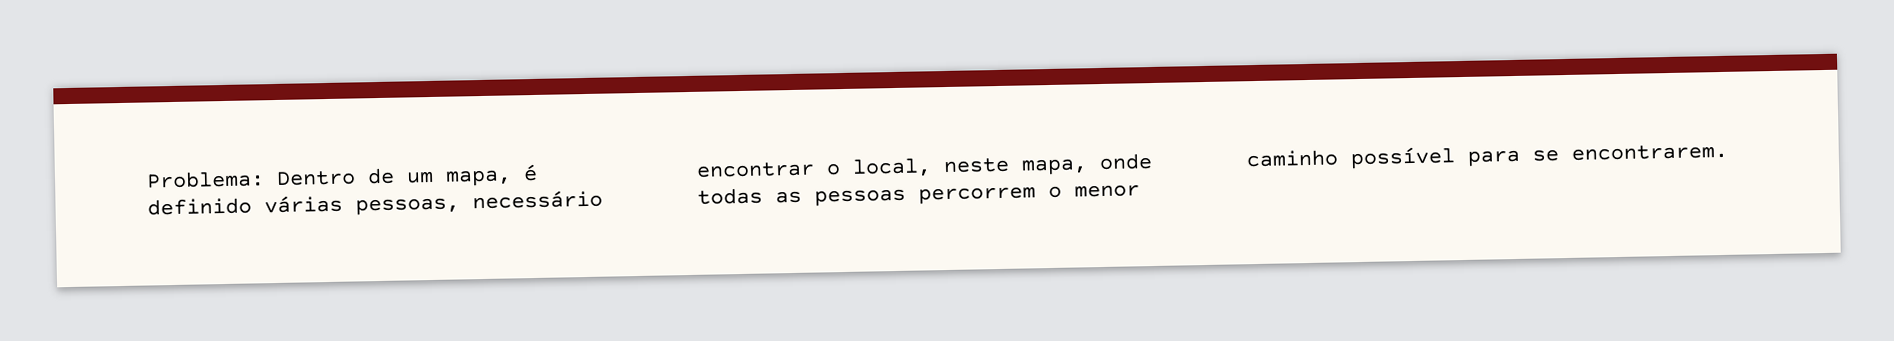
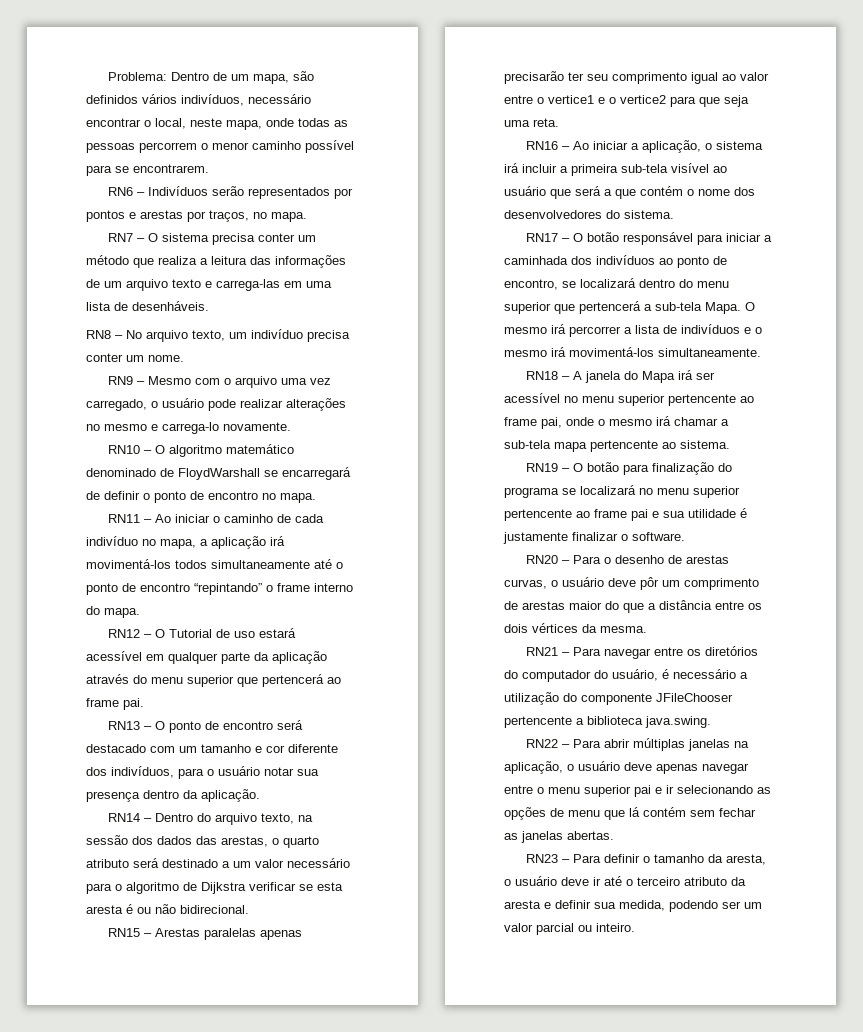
[523,163,538,182] [147,194,460,216] é definido várias pessoas, -> [292,71,314,81] [86,94,244,106] são definidos vários indivíduos,
(1728, 152) none -> [107,186,353,199] [86,210,307,222] [107,233,316,245] [86,255,346,268] [86,279,332,291] [86,301,209,311] [86,329,350,342] [86,353,184,362] [107,376,331,388] [86,398,346,411] [86,422,291,434] [107,444,294,457] [86,467,351,480] [86,491,316,503] [107,514,324,523] [86,536,285,549] [86,559,343,569] [86,583,353,595] [86,606,140,618] [107,628,296,638] [86,651,327,664] [86,674,341,687] [86,698,144,710] [107,720,303,733] [86,744,338,753] [86,766,319,779] [86,789,260,802] [107,813,313,825] [86,835,319,848] [86,858,350,868] [86,882,343,894] [86,904,249,914] [107,928,302,940] [504,71,769,84] [504,95,749,107] [504,118,559,127] [525,140,763,153] [504,163,727,176] [504,186,755,199] [504,210,674,219] [525,232,772,245] [504,255,727,268] [504,278,729,290] [504,301,755,314] [504,324,762,337] [504,347,761,357] [525,370,715,383] [504,393,754,406] [504,416,729,429] [504,440,730,452] [525,462,732,475] [504,485,740,498] [504,508,747,521] [503,532,685,544] [525,555,729,564] [504,577,759,590] [504,600,762,613] [504,623,647,633] [525,646,758,659] [504,669,748,682] [504,692,733,705] [504,716,711,728] [525,738,749,751] [504,761,749,774] [504,785,771,797] [504,807,756,820] [504,831,614,843] [525,854,766,865] [504,876,746,886] [504,900,762,912] [504,923,635,935] // RN6 – Indivíduos serão representados por pontos e arestas por traços, no mapa. // RN7 – O sistema precisa conter um método que realiza a leitura das informações de um arquivo texto e carrega-las em uma lista de desenháveis. // RN8 – No arquivo texto, um indivíduo precisa conter um nome. // RN9 – Mesmo com o arquivo uma vez carregado, o usuário pode realizar alterações no mesmo e carrega-lo novamente. // RN10 – O algoritmo matemático denominado de FloydWarshall se encarregará de definir o ponto de encontro no mapa. // RN11 – Ao iniciar o caminho de cada indivíduo no mapa, a aplicação irá movimentá-los todos simultaneamente até o ponto de encontro “repintando” o frame interno do mapa. // RN12 – O Tutorial de uso estará acessível em qualquer parte da aplicação através do menu superior que pertencerá ao frame pai. // RN13 – O ponto de encontro será destacado com um tamanho e cor diferente dos indivíduos, para o usuário notar sua presença dentro da aplicação. // RN14 – Dentro do arquivo texto, na sessão dos dados das arestas, o quarto atributo será destinado a um valor necessário para o algoritmo de Dijkstra verificar se esta aresta é ou não bidirecional. // RN15 – Arestas paralelas apenas precisarão ter seu comprimento igual ao valor entre o vertice1 e o vertice2 para que seja uma reta. // RN16 – Ao iniciar a aplicação, o sistema irá incluir a primeira sub-tela visível ao usuário que será a que contém o nome dos desenvolvedores do sistema. // RN17 – O botão responsável para iniciar a caminhada dos indivíduos ao ponto de encontro, se localizará dentro do menu superior que pertencerá a sub-tela Mapa. O mesmo irá percorrer a lista de indivíduos e o mesmo irá movimentá-los simultaneamente. // RN18 – A janela do Mapa irá ser acessível no menu superior pertencente ao frame pai, onde o mesmo irá chamar a sub-tela mapa pertencente ao sistema. // RN19 – O botão para finalização do programa se localizará no menu superior pertencente ao frame pai e sua utilidade é justamente finalizar o software. // RN20 – Para o desenho de arestas curvas, o usuário deve pôr um comprimento de arestas maior do que a distância entre os dois vértices da mesma. // RN21 – Para navegar entre os diretórios do computador do usuário, é necessário a utilização do componente JFileChooser pertencente a biblioteca java.swing. // RN22 – Para abrir múltiplas janelas na aplicação, o usuário deve apenas navegar entre o menu superior pai e ir selecionando as opções de menu que lá contém sem fechar as janelas abertas. // RN23 – Para definir o tamanho da aresta, o usuário deve ir até o terceiro atributo da aresta e definir sua medida, podendo ser um valor parcial ou inteiro.

